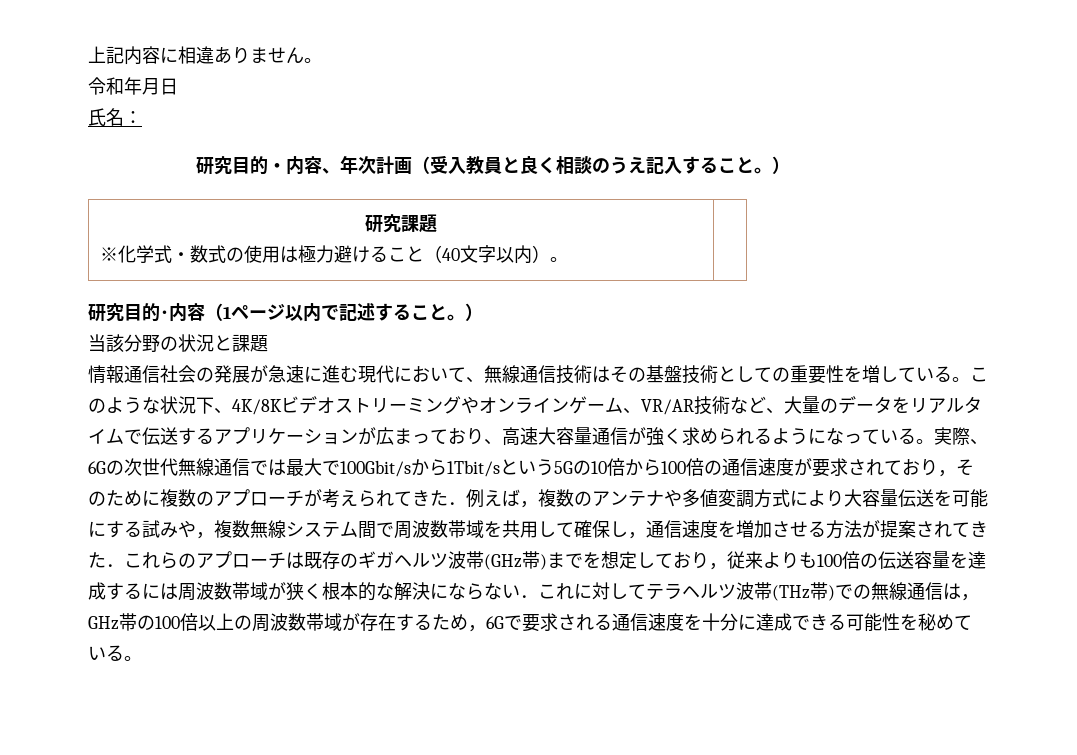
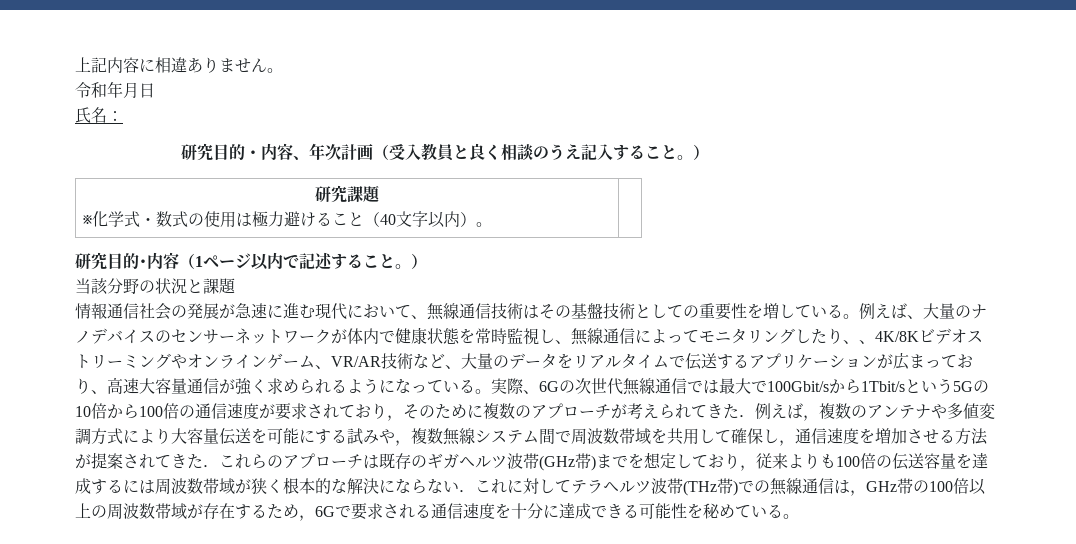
[970,367,988,382] [88,396,214,414] このような状況下 -> [859,303,987,319] [75,327,859,345] 例えば、大量のナノデバイスのセンサーネットワークが体内で健康状態を常時監視し、無線通信によってモニタリングしたり、

